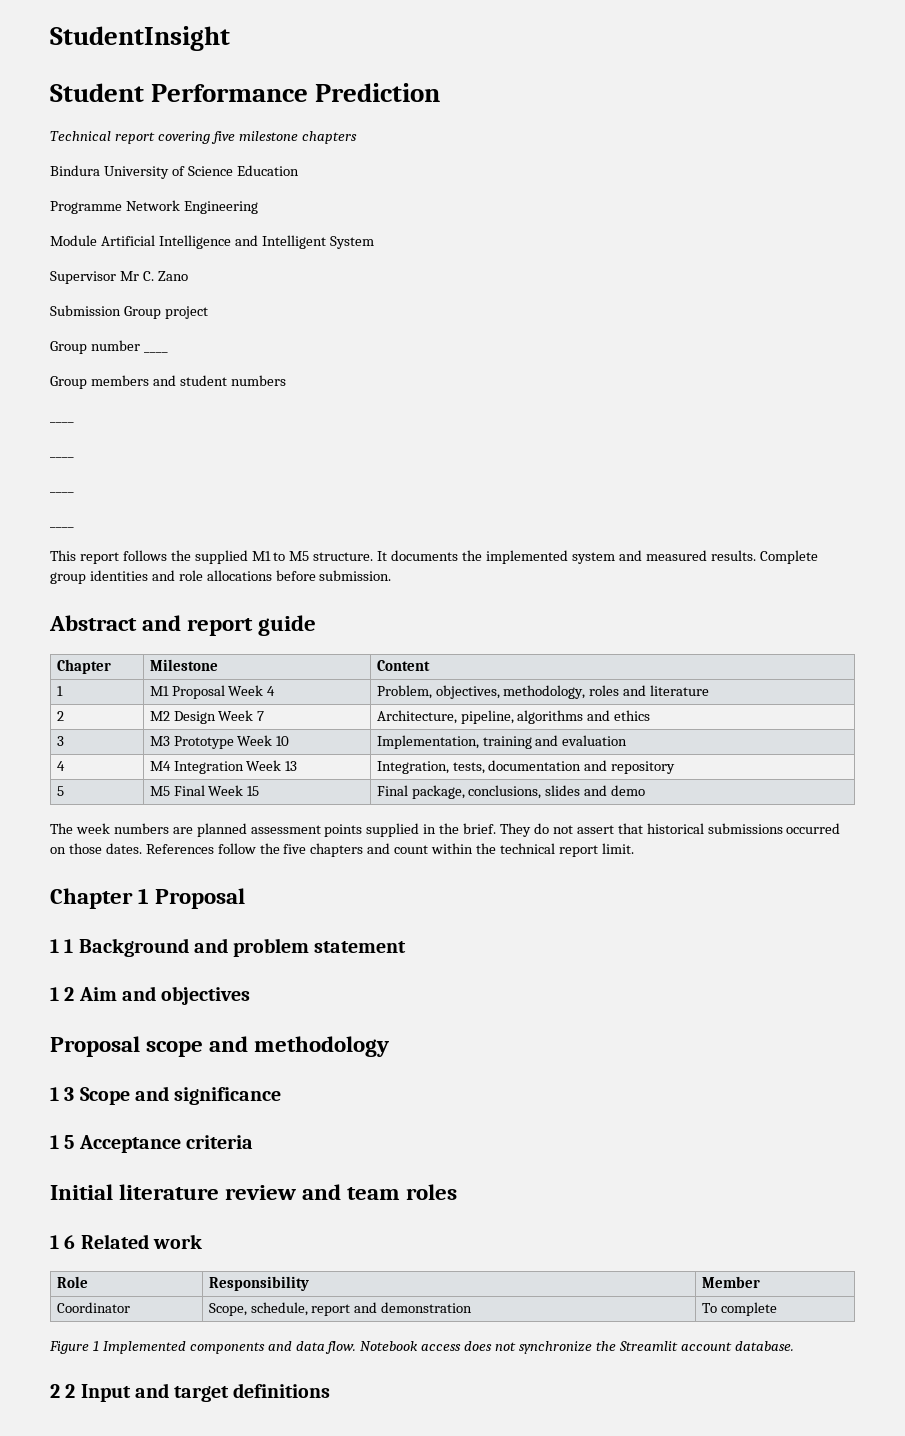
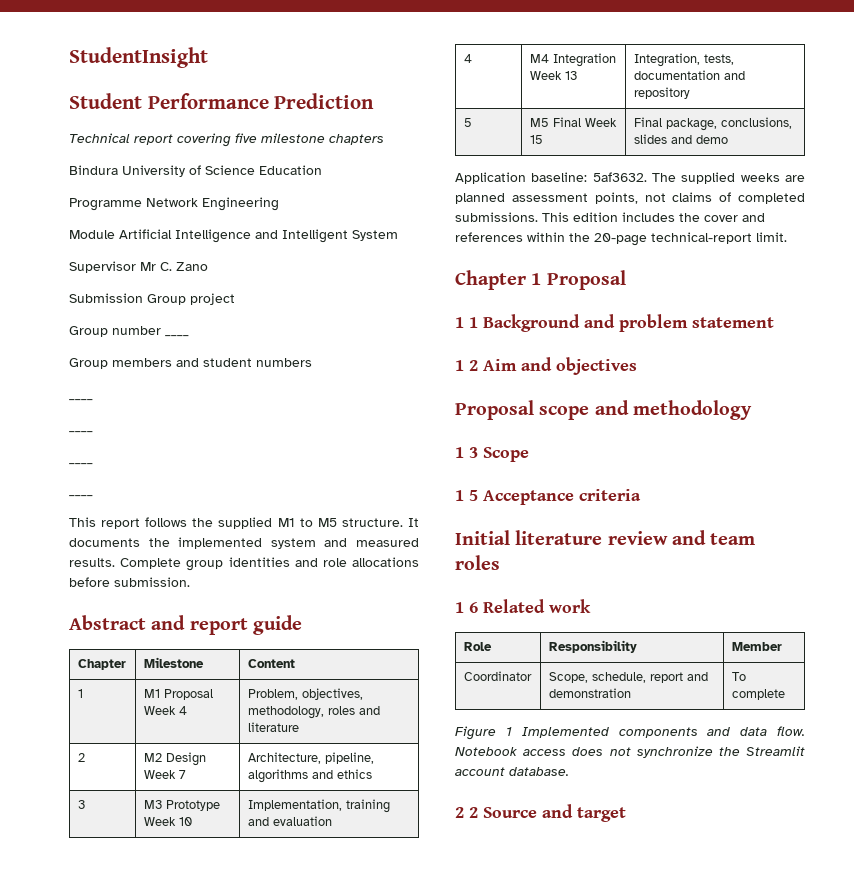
[50,823,841,837] [50,843,598,857] The week numbers are planned assessment points supplied in the brief. They do not assert that historical submissions occurred on those dates. References follow the five chapters and count within the technical report -> [455,172,805,184] [455,192,805,204] [455,212,765,222] [455,232,752,246] Application baseline: 5af3632. The supplied weeks are planned assessment points, not claims of completed submissions. This edition includes the cover and references within the 20-page technical-report
[134,1086,282,1105] and significance -> (529, 454) none
[80,1384,131,1402] Input -> [483,807,537,818] Source
[233,1383,331,1398] definitions -> (626, 814) none

